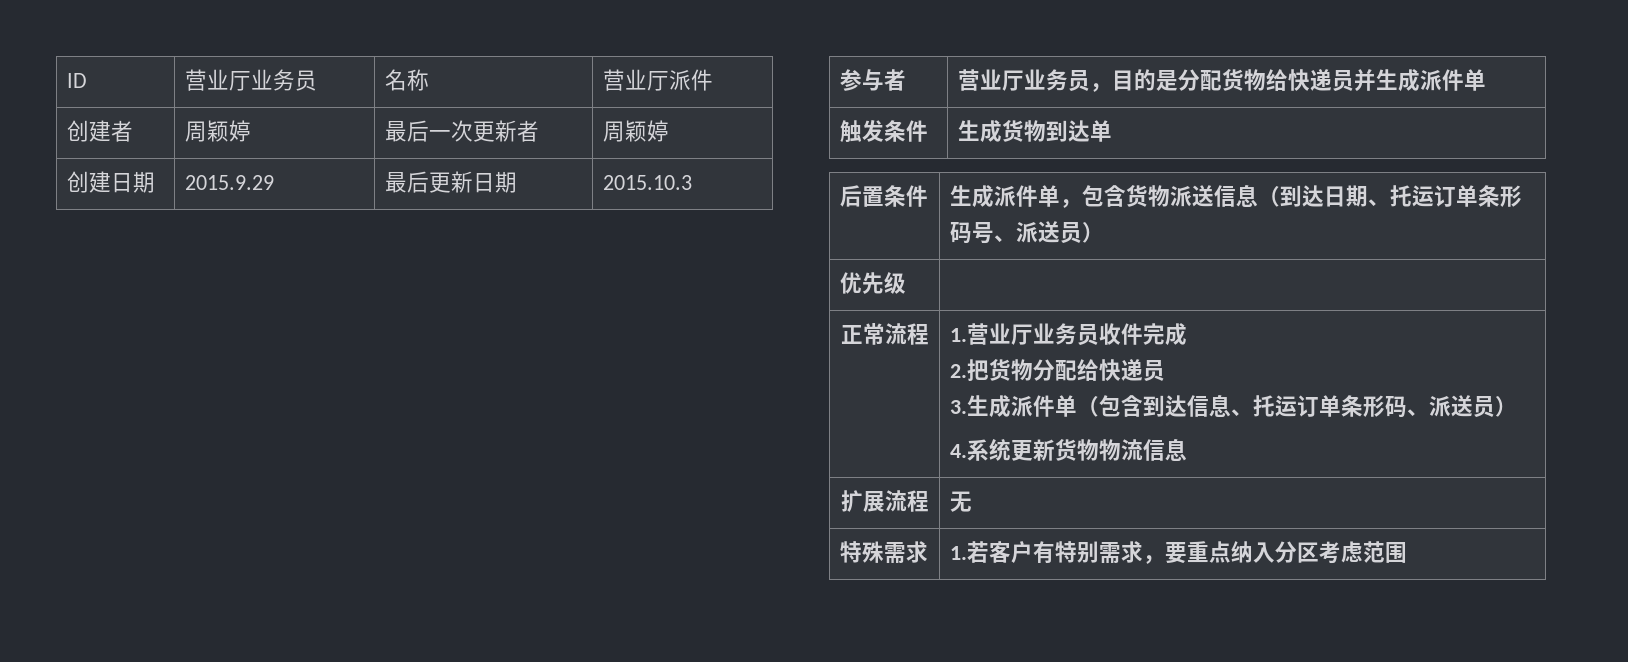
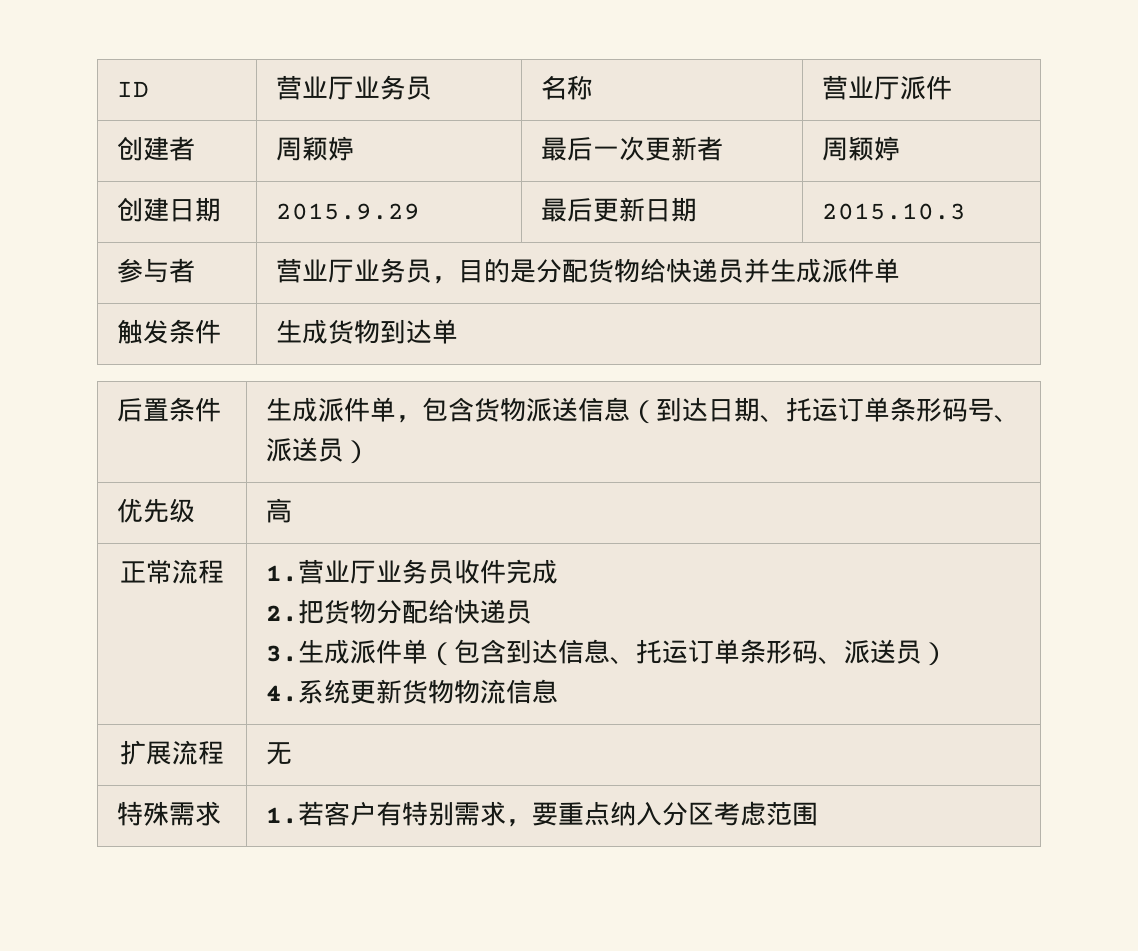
(907, 283) none -> [266,498,293,523] 高

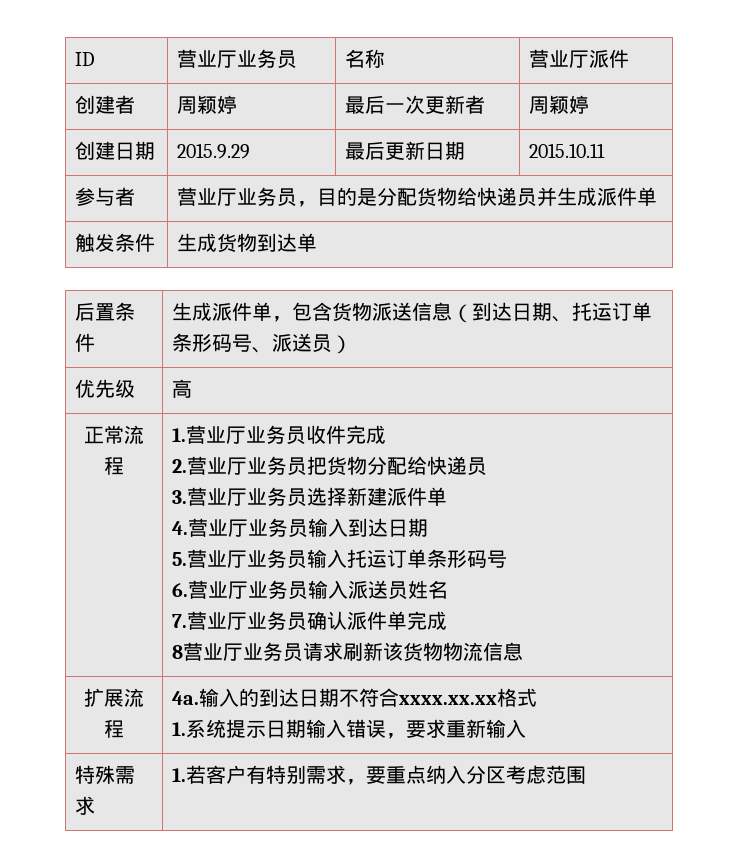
[822,203,967,220] 2015.10.3 -> [528,143,605,158] 2015.10.11
(299, 613) none -> [186,456,307,476] 营业厅业务员
[298,639,949,666] [266,679,403,704] 生成派件单（包含到达信息、托运订单条形码、派送员） // 4.系统更新 -> [186,487,447,507] [171,518,428,538] [171,549,507,569] [171,580,448,600] [171,611,447,631] [171,642,403,662] 营业厅业务员选择新建派件单 // 4.营业厅业务员输入到达日期 // 5.营业厅业务员输入托运订单条形码号 // 6.营业厅业务员输入派送员姓名 // 7.营业厅业务员确认派件单完成 // 8营业厅业务员请求刷新该
[266,742,293,765] 无 -> [171,688,537,707] [171,719,526,739] 4a.输入的到达日期不符合xxxx.xx.xx格式 // 1.系统提示日期输入错误，要求重新输入

